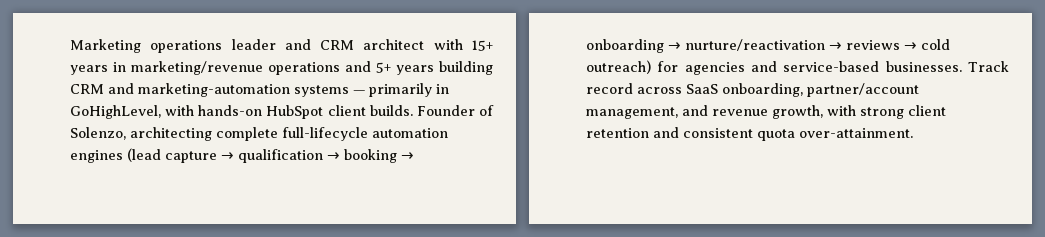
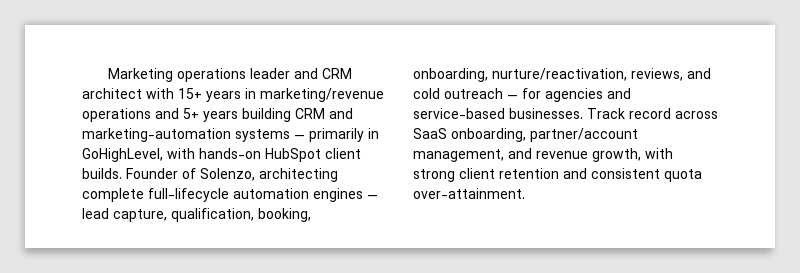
[127,148,414,163] [586,39,950,53] [586,60,651,74] (lead capture → qualification → booking → onboarding → nurture/reactivation → reviews → cold outreach) -> [367,195,378,199] [82,208,311,222] [413,68,711,82] [413,88,518,99] — lead capture, qualification, booking, onboarding, nurture/reactivation, reviews, and cold outreach —

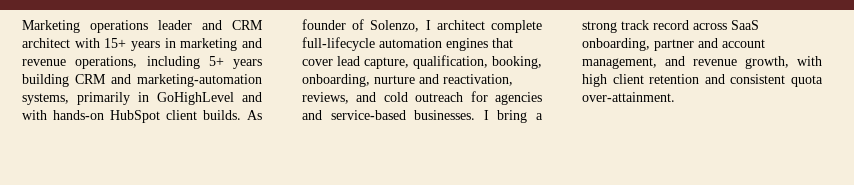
[260,88,384,102] [82,108,179,122] marketing/revenue operations and -> [180,38,262,51] [22,56,200,69] marketing and revenue operations, including
[235,128,379,142] [82,148,163,162] systems — primarily in GoHighLevel, -> [22,92,262,105] systems, primarily in GoHighLevel and
[126,168,338,182] Founder of Solenzo, architecting -> [247,110,262,120] [302,19,485,32] As founder of Solenzo, I architect
[367,195,378,199] — -> [492,38,513,48] [302,59,333,66] that cover
[492,68,627,81] nurture/reactivation, -> [374,74,513,86] nurture and reactivation,
[507,95,518,99] — -> (464, 97) none
[587,108,625,119] Track -> [483,110,543,123] [582,20,649,33] I bring a strong track
[530,128,638,142] partner/account -> [654,38,765,51] partner and account
[413,169,455,182] strong -> [582,74,607,87] high

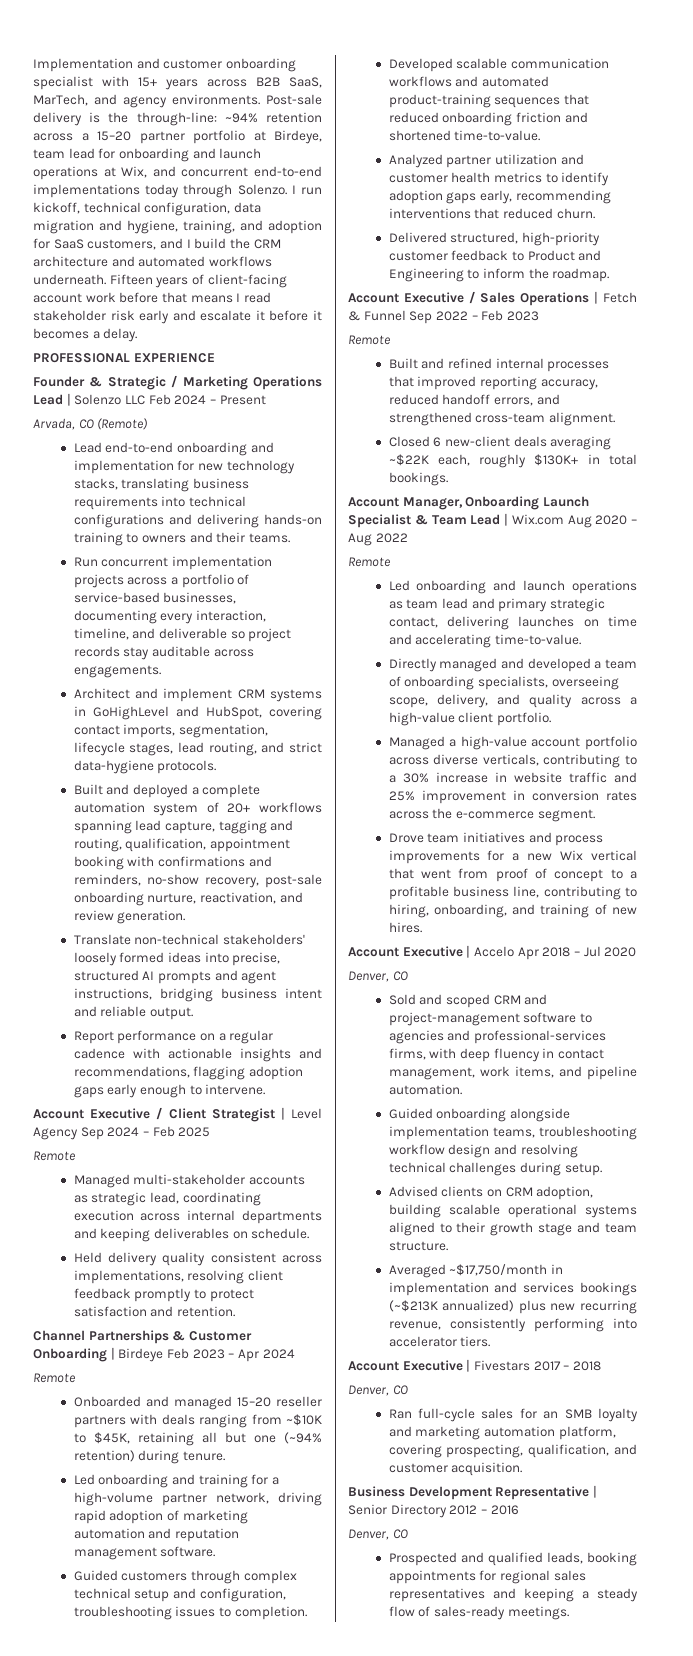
[22,20,263,33] [22,38,262,51] [22,56,262,69] [22,74,262,87] [22,92,262,105] [22,110,262,123] [302,19,542,33] [302,37,513,51] [302,55,542,69] [302,74,513,87] [302,91,542,105] [302,110,543,123] [582,20,759,33] [582,38,765,51] [582,56,822,69] [582,74,823,87] [582,92,675,102] Marketing operations leader and CRM architect with 15+ years in marketing and revenue operations, including 5+ years building CRM and marketing-automation systems, primarily in GoHighLevel and with hands-on HubSpot client builds. As founder of Solenzo, I architect complete full-lifecycle automation engines that cover lead capture, qualification, booking, onboarding, nurture and reactivation, reviews, and cold outreach for agencies and service-based businesses. I bring a strong track record across SaaS onboarding, partner and account management, and revenue growth, with high client retention and consistent quota over-attainment. -> [33,58,296,72] [33,76,322,90] [33,94,322,108] [33,112,322,126] [33,130,322,144] [33,148,262,162] [33,166,322,180] [33,184,322,198] [33,202,261,216] [33,220,322,234] [33,238,281,250] [33,256,272,267] [33,274,287,288] [33,292,271,303] [33,310,322,324] [33,328,138,342] [33,353,215,363] [33,375,322,390] [33,393,266,406] [33,418,149,430] [73,442,274,456] [73,460,295,474] [73,478,249,492] [73,496,246,510] [73,514,322,528] [73,532,290,546] [73,556,272,570] [73,574,250,588] [73,592,237,604] [73,610,266,624] [73,628,292,642] [73,646,254,660] [73,665,161,678] [73,688,322,702] [73,706,322,720] [73,724,268,738] [73,742,322,756] [73,760,217,774] [73,784,261,798] [73,802,322,816] [73,820,294,834] [73,838,290,852] [73,856,272,870] [73,874,322,888] [73,892,303,906] [73,910,186,924] [73,934,305,945] [73,952,281,966] [73,970,277,984] [73,988,322,1002] [73,1006,193,1020] [73,1030,274,1044] [73,1048,322,1062] [73,1066,303,1080] [73,1084,266,1098] [33,1107,322,1122] [33,1126,211,1140] [33,1151,76,1161] [73,1174,305,1188] [73,1192,261,1206] [73,1210,322,1224] [73,1228,310,1242] [73,1252,322,1266] [73,1270,283,1284] [73,1288,254,1302] [73,1306,235,1317] [33,1330,252,1344] [33,1347,295,1362] [33,1373,76,1383] [73,1396,322,1410] [73,1414,322,1428] [73,1432,322,1446] [73,1450,225,1464] [73,1474,279,1488] [73,1492,322,1506] [73,1510,248,1524] [73,1528,239,1542] [73,1546,216,1560] [73,1570,297,1584] [73,1588,286,1602] [73,1606,307,1620] [388,58,609,72] [388,76,549,87] [388,94,589,108] [388,112,588,126] [388,130,541,141] [388,154,584,168] [388,172,610,186] [388,190,611,204] [388,208,595,219] [388,232,600,246] [388,250,602,261] [388,268,610,282] [348,291,637,306] [348,310,539,324] [348,335,391,345] [388,358,610,372] [388,376,598,390] [388,394,560,406] [388,412,615,426] [388,436,612,450] [388,454,637,468] [388,472,448,486] [348,496,589,510] [348,513,637,528] [348,533,408,546] [348,557,391,567] [388,580,637,594] [388,598,605,612] [388,616,637,630] [388,634,581,648] [388,658,637,672] [388,676,619,690] [388,694,637,708] [388,712,551,726] [388,736,637,750] [388,754,637,768] [388,772,637,783] [388,790,637,804] [388,808,595,822] [388,832,604,846] [388,850,637,864] [388,868,637,882] [388,886,637,900] [388,904,637,918] [388,922,422,933] [348,945,637,960] [348,971,408,982] [388,994,548,1008] [388,1012,592,1026] [388,1030,606,1044] [388,1048,604,1062] [388,1066,637,1080] [388,1084,462,1095] [388,1108,570,1122] [388,1126,637,1140] [388,1144,578,1158] [388,1162,602,1176] [388,1186,594,1200] [388,1204,637,1218] [388,1222,637,1236] [388,1241,448,1251] [388,1264,563,1278] [388,1282,637,1296] [388,1300,637,1314] [388,1318,637,1332] [388,1336,491,1347] [348,1359,601,1372] [348,1385,408,1396] [388,1408,638,1422] [388,1426,616,1440] [388,1444,637,1458] [388,1462,523,1476] [348,1485,597,1500] [348,1504,519,1518] [348,1529,408,1540] [388,1552,637,1566] [388,1570,586,1584] [388,1588,638,1602] [388,1606,569,1620] Implementation and customer onboarding specialist with 15+ years across B2B SaaS, MarTech, and agency environments. Post-sale delivery is the through-line: ~94% retention across a 15–20 partner portfolio at Birdeye, team lead for onboarding and launch operations at Wix, and concurrent end-to-end implementations today through Solenzo. I run kickoff, technical configuration, data migration and hygiene, training, and adoption for SaaS customers, and I build the CRM architecture and automated workflows underneath. Fifteen years of client-facing account work before that means I read stakeholder risk early and escalate it before it becomes a delay. // PROFESSIONAL EXPERIENCE // Founder & Strategic / Marketing Operations Lead | Solenzo LLC Feb 2024 – Present // Arvada, CO (Remote) // Lead end-to-end onboarding and implementation for new technology stacks, translating business requirements into technical configurations and delivering hands-on training to owners and their teams. // Run concurrent implementation projects across a portfolio of service-based businesses, documenting every interaction, timeline, and deliverable so project records stay auditable across engagements. // Architect and implement CRM systems in GoHighLevel and HubSpot, covering contact imports, segmentation, lifecycle stages, lead routing, and strict data-hygiene protocols. // Built and deployed a complete automation system of 20+ workflows spanning lead capture, tagging and routing, qualification, appointment booking with confirmations and reminders, no-show recovery, post-sale onboarding nurture, reactivation, and review generation. // Translate non-technical stakeholders' loosely formed ideas into precise, structured AI prompts and agent instructions, bridging business intent and reliable output. // Report performance on a regular cadence with actionable insights and recommendations, flagging adoption gaps early enough to intervene. // Account Executive / Client Strategist | Level Agency Sep 2024 – Feb 2025 // Remote // Managed multi-stakeholder accounts as strategic lead, coordinating execution across internal departments and keeping deliverables on schedule. // Held delivery quality consistent across implementations, resolving client feedback promptly to protect satisfaction and retention. // Channel Partnerships & Customer Onboarding | Birdeye Feb 2023 – Apr 2024 // Remote // Onboarded and managed 15–20 reseller partners with deals ranging from ~$10K to $45K, retaining all but one (~94% retention) during tenure. // Led onboarding and training for a high-volume partner network, driving rapid adoption of marketing automation and reputation management software. // Guided customers through complex technical setup and configuration, troubleshooting issues to completion. // Developed scalable communication workflows and automated product-training sequences that reduced onboarding friction and shortened time-to-value. // Analyzed partner utilization and customer health metrics to identify adoption gaps early, recommending interventions that reduced churn. // Delivered structured, high-priority customer feedback to Product and Engineering to inform the roadmap. // Account Executive / Sales Operations | Fetch & Funnel Sep 2022 – Feb 2023 // Remote // Built and refined internal processes that improved reporting accuracy, reduced handoff errors, and strengthened cross-team alignment. // Closed 6 new-client deals averaging ~$22K each, roughly $130K+ in total bookings. // Account Manager, Onboarding Launch Specialist & Team Lead | Wix.com Aug 2020 – Aug 2022 // Remote // Led onboarding and launch operations as team lead and primary strategic contact, delivering launches on time and accelerating time-to-value. // Directly managed and developed a team of onboarding specialists, overseeing scope, delivery, and quality across a high-value client portfolio. // Managed a high-value account portfolio across diverse verticals, contributing to a 30% increase in website traffic and 25% improvement in conversion rates across the e-commerce segment. // Drove team initiatives and process improvements for a new Wix vertical that went from proof of concept to a profitable business line, contributing to hiring, onboarding, and training of new hires. // Account Executive | Accelo Apr 2018 – Jul 2020 // Denver, CO // Sold and scoped CRM and project-management software to agencies and professional-services firms, with deep fluency in contact management, work items, and pipeline automation. // Guided onboarding alongside implementation teams, troubleshooting workflow design and resolving technical challenges during setup. // Advised clients on CRM adoption, building scalable operational systems aligned to their growth stage and team structure. // Averaged ~$17,750/month in implementation and services bookings (~$213K annualized) plus new recurring revenue, consistently performing into accelerator tiers. // Account Executive | Fivestars 2017 – 2018 // Denver, CO // Ran full-cycle sales for an SMB loyalty and marketing automation platform, covering prospecting, qualification, and customer acquisition. // Business Development Representative | Senior Directory 2012 – 2016 // Denver, CO // Prospected and qualified leads, booking appointments for regional sales representatives and keeping a steady flow of sales-ready meetings.

